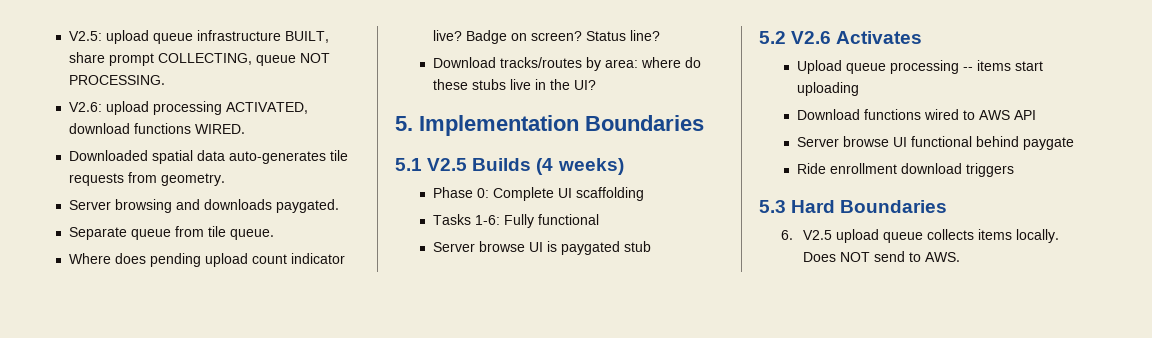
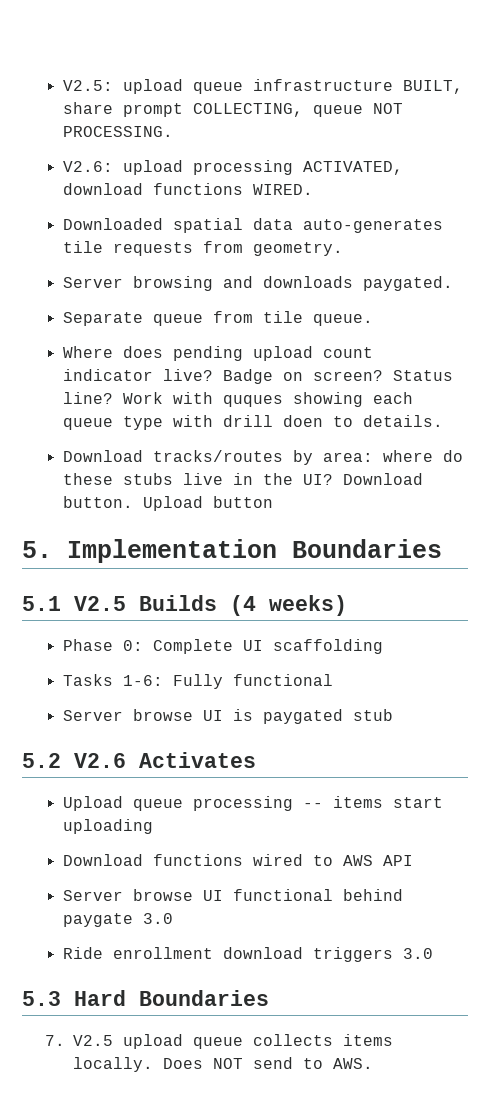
(660, 35) none -> [122,392,413,407] [62,415,443,430] Work with quques showing each queue type with drill doen to details.
(596, 85) none -> [342,473,423,485] [62,496,273,511] Download button. Upload button
(1074, 143) none -> [142,913,173,924] 3.0
(1014, 170) none -> [402,948,433,959] 3.0
[781,230,794,240] 6. -> [45,1035,66,1046] 7.

